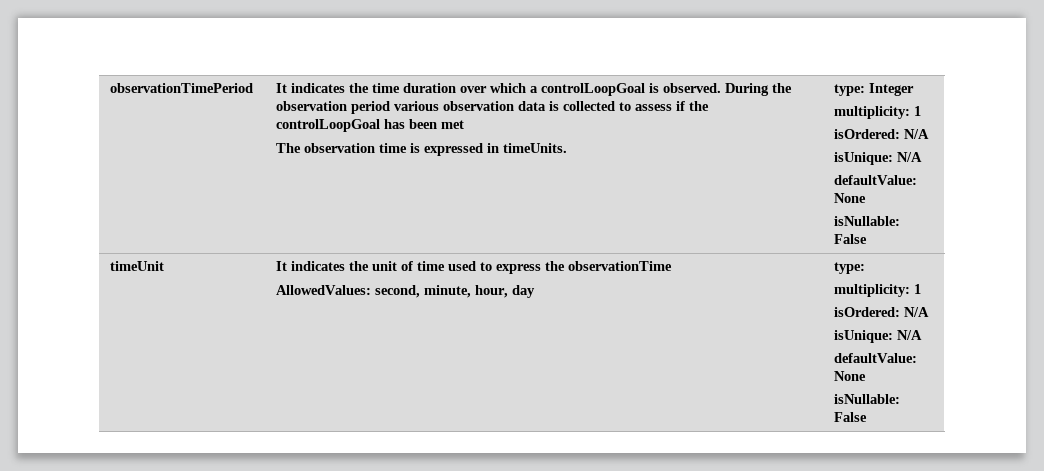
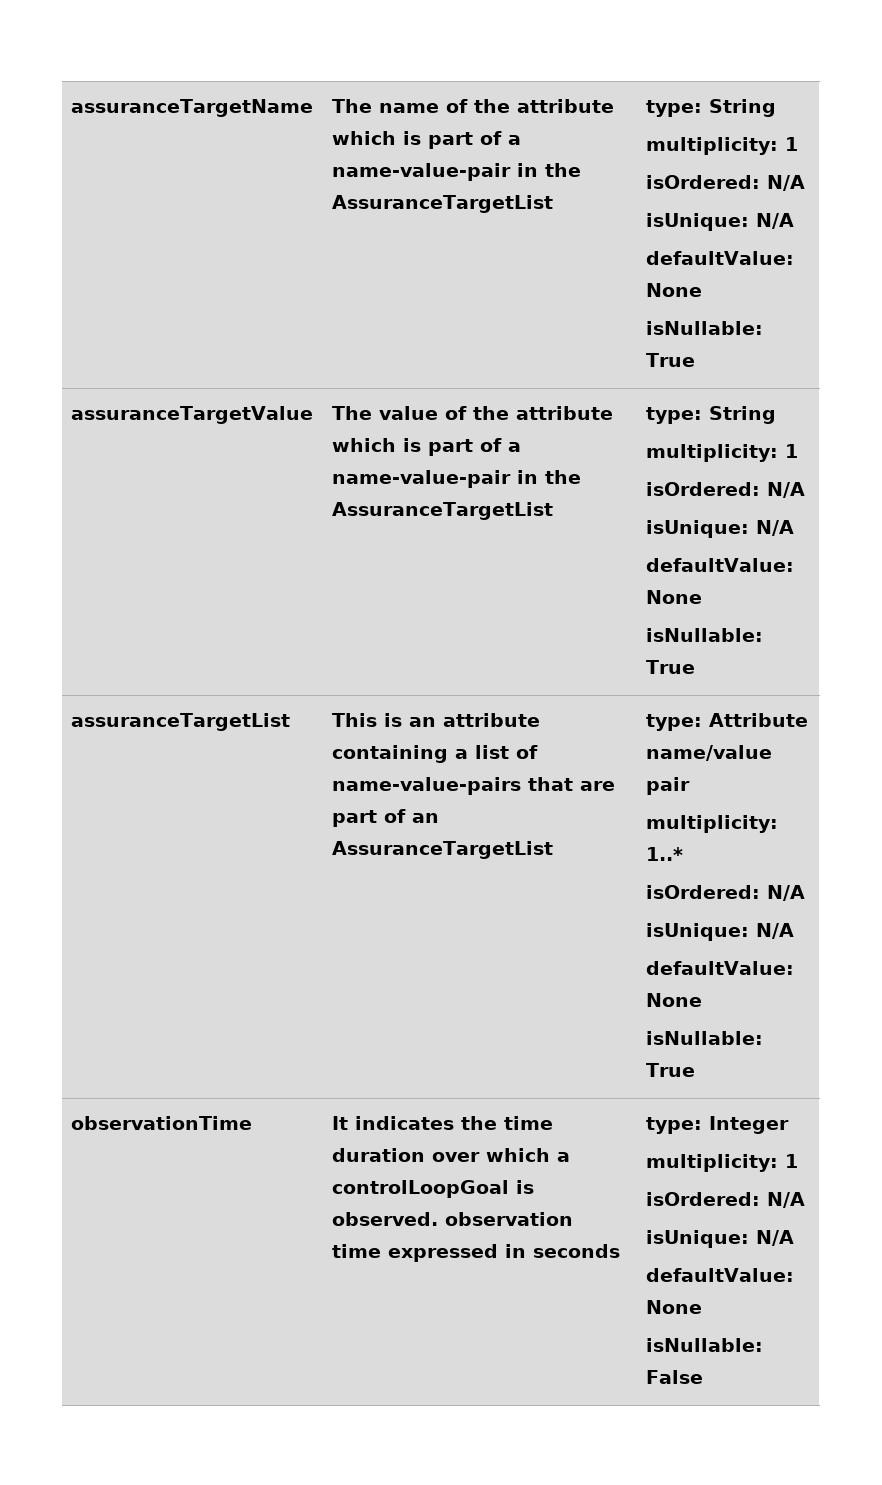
[110,83,254,93] observationTimePeriod -> [71,99,314,117] [332,99,615,113] [332,131,522,149] [332,163,582,181] [332,195,554,213] [646,99,777,117] [646,137,799,155] [646,175,806,191] [646,213,795,231] [646,251,795,265] [646,283,703,297] [646,321,764,335] [646,353,696,367] [71,406,314,424] [332,406,614,420] [332,438,522,456] [332,470,582,488] [332,502,554,520] [646,406,777,424] [646,444,799,462] [646,482,806,498] [646,520,795,538] [646,558,795,572] [646,590,703,604] [646,628,764,642] [646,660,696,674] [71,713,291,731] [332,713,541,727] [332,745,539,763] [332,777,616,795] [332,809,440,827] [332,841,554,859] [646,713,809,731] [646,745,773,761] [646,777,691,795] [646,815,779,833] [646,847,684,861] [646,885,806,901] [646,923,795,941] [646,961,795,975] [646,993,703,1007] [646,1031,764,1045] [646,1063,696,1077] [71,1116,253,1130] assuranceTargetName | The name of the attribute which is part of a name-value-pair in the AssuranceTargetList | type: String // multiplicity: 1 // isOrdered: N/A // isUnique: N/A // defaultValue: None // isNullable: True // assuranceTargetValue | The value of the attribute which is part of a name-value-pair in the AssuranceTargetList | type: String // multiplicity: 1 // isOrdered: N/A // isUnique: N/A // defaultValue: None // isNullable: True // assuranceTargetList | This is an attribute containing a list of name-value-pairs that are part of an AssuranceTargetList | type: Attribute name/value pair // multiplicity: 1..* // isOrdered: N/A // isUnique: N/A // defaultValue: None // isNullable: True // observationTime
[725,83,793,96] [276,101,710,114] [276,119,465,132] [276,143,302,153] During the observation period various observation data is collected to assess if the controlLoopGoal has been met // The -> (439, 1219) none
[410,143,421,153] is -> (382, 1251) none
[503,143,568,153] timeUnits. -> [533,1244,621,1258] seconds
[110,261,165,271] [276,261,673,274] [276,285,536,298] [834,262,866,274] [834,284,922,297] [834,307,930,317] [834,330,923,343] [834,353,918,363] [834,371,867,381] [834,394,901,404] [834,412,868,422] // timeUnit | It indicates the unit of time used to express the observationTime // AllowedValues: second, minute, hour, day | type: // multiplicity: 1 // isOrdered: N/A // isUnique: N/A // defaultValue: None // isNullable: False -> (704, 1377) none

